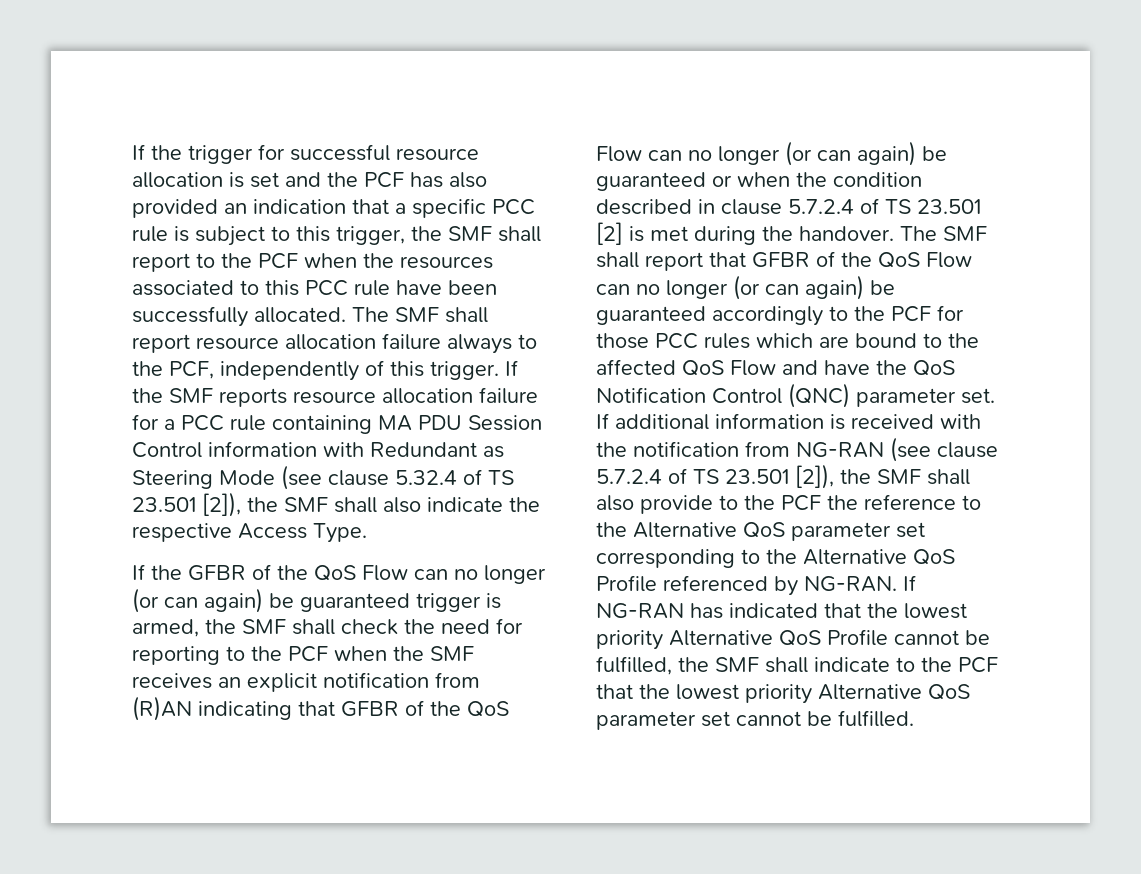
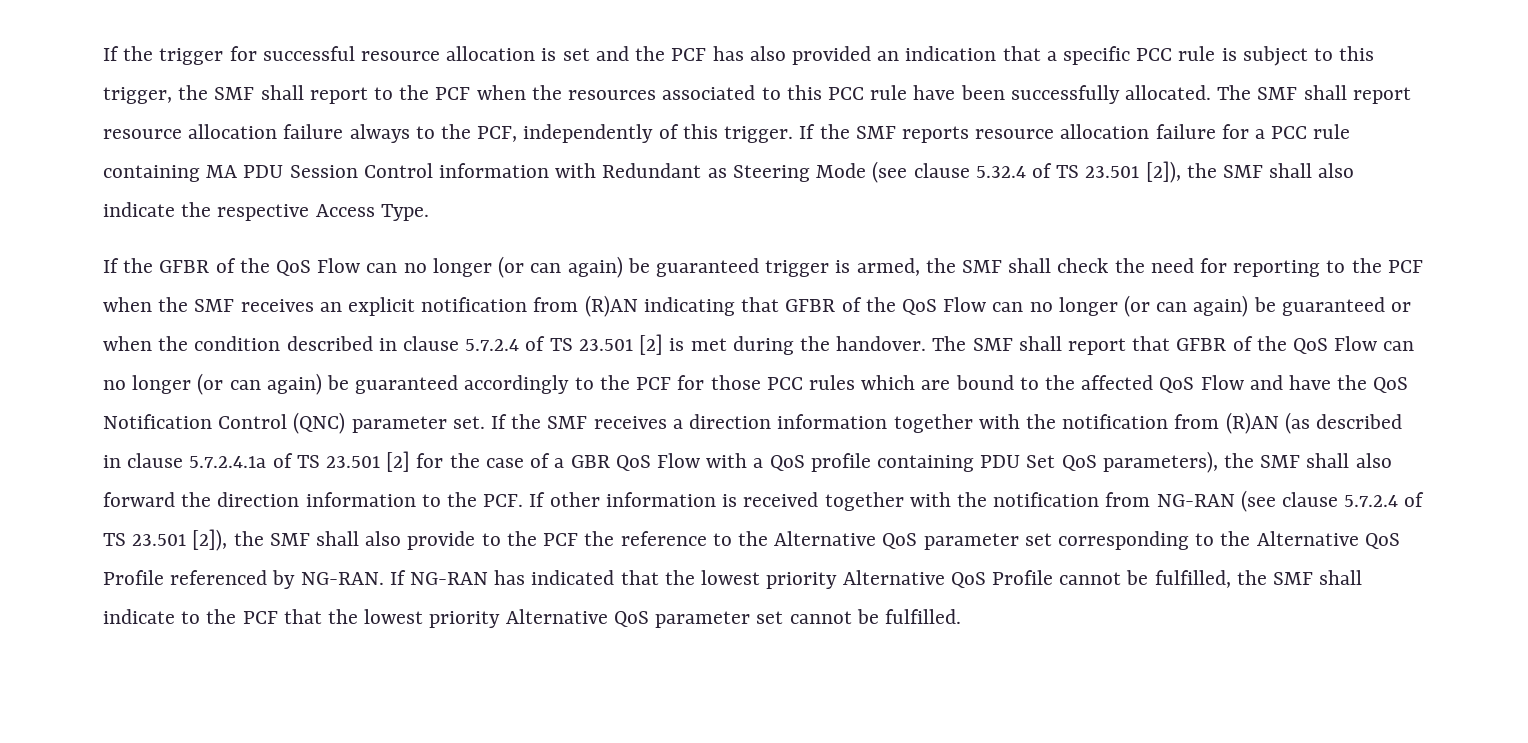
[615,414,709,430] additional -> [511,412,1402,434] [103,451,1392,473] [103,492,600,507] the SMF receives a direction information together with the notification from (R)AN (as described in clause 5.7.2.4.1a of TS 23.501 [2] for the case of a GBR QoS Flow with a QoS profile containing PDU Set QoS parameters), the SMF shall also forward the direction information to the PCF. If other
(934, 421) none -> [824,492,904,511] together

